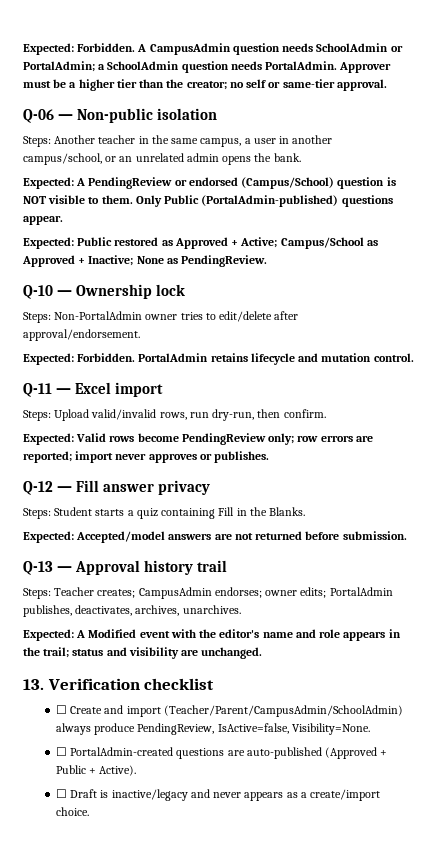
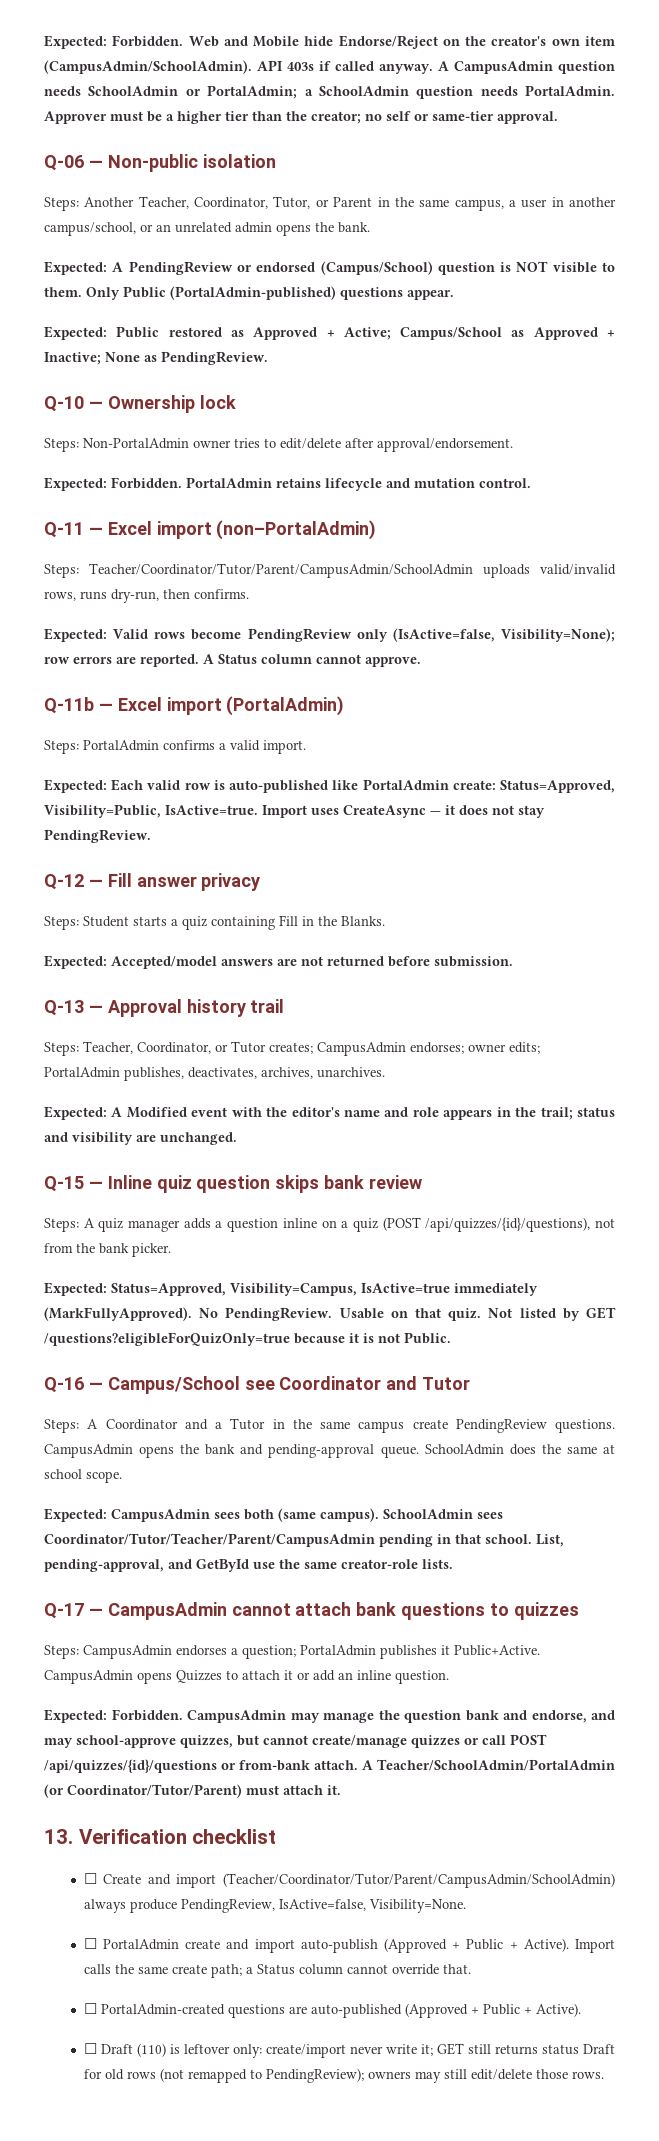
[23,43,136,55] Expected: Forbidden. -> [44,35,615,49] [44,60,433,74] Expected: Forbidden. Web and Mobile hide Endorse/Reject on the creator's own item (CampusAdmin/SchoolAdmin). API 403s if called anyway.
[98,135,136,144] teacher -> [138,196,373,209] Teacher, Coordinator, Tutor, or Parent
[23,409,90,421] // Steps: Upload -> [216,520,377,540] [44,563,530,578] (non–PortalAdmin) // Steps: Teacher/Coordinator/Tutor/Parent/CampusAdmin/SchoolAdmin uploads
[189,412,209,418] run -> [80,591,107,600] runs
[283,409,326,418] confirm. -> [194,589,249,599] confirms.
[268,433,373,445] [23,451,270,463] only; row errors are reported; import never approves or publishes. -> [356,628,615,642] [44,654,421,667] [44,696,345,716] [44,740,306,754] [44,779,615,793] [44,804,545,818] [44,829,151,843] only (IsActive=false, Visibility=None); row errors are reported. A Status column cannot approve. // Q-11b — Excel import (PortalAdmin) // Steps: PortalAdmin confirms a valid import. // Expected: Each valid row is auto-published like PortalAdmin create: Status=Approved, Visibility=Public, IsActive=true. Import uses CreateAsync — it does not stay PendingReview.
[54,587,95,596] Teacher -> [83,1041,266,1054] Teacher, Coordinator, or Tutor
(263, 653) none -> [44,1175,423,1193] [44,1217,615,1232] [44,1243,171,1257] [44,1282,538,1296] [44,1307,616,1321] [44,1332,451,1346] [44,1376,471,1394] [44,1418,615,1433] [44,1444,615,1458] [44,1469,122,1483] [44,1508,503,1522] [44,1533,564,1547] [44,1559,453,1572] [44,1602,579,1620] [44,1645,540,1659] [44,1670,449,1684] [44,1709,615,1723] [44,1734,547,1748] [44,1759,615,1773] [44,1784,341,1798] // Q-15 — Inline quiz question skips bank review // Steps: A quiz manager adds a question inline on a quiz (POST /api/quizzes/{id}/questions), not from the bank picker. // Expected: Status=Approved, Visibility=Campus, IsActive=true immediately (MarkFullyApproved). No PendingReview. Usable on that quiz. Not listed by GET /questions?eligibleForQuizOnly=true because it is not Public. // Q-16 — Campus/School see Coordinator and Tutor // Steps: A Coordinator and a Tutor in the same campus create PendingReview questions. CampusAdmin opens the bank and pending-approval queue. SchoolAdmin does the same at school scope. // Expected: CampusAdmin sees both (same campus). SchoolAdmin sees Coordinator/Tutor/Teacher/Parent/CampusAdmin pending in that school. List, pending-approval, and GetById use the same creator-role lists. // Q-17 — CampusAdmin cannot attach bank questions to quizzes // Steps: CampusAdmin endorses a question; PortalAdmin publishes it Public+Active. CampusAdmin opens Quizzes to attach it or add an inline question. // Expected: Forbidden. CampusAdmin may manage the question bank and endorse, and may school-approve quizzes, but cannot create/manage quizzes or call POST /api/quizzes/{id}/questions or from-bank attach. A Teacher/SchoolAdmin/PortalAdmin (or Coordinator/Tutor/Parent) must attach it.
[163,705,403,717] (Teacher/Parent/CampusAdmin/SchoolAdmin) -> [222,1873,615,1888] (Teacher/Coordinator/Tutor/Parent/CampusAdmin/SchoolAdmin)
(370, 729) none -> [83,1938,616,1953] [83,1964,471,1978] // ☐ PortalAdmin create and import auto-publish (Approved + Public + Active). Import calls the same create path; a Status column cannot override that.
[100,789,381,801] [55,807,89,816] is inactive/legacy and never appears as a create/import choice. -> [136,2043,615,2058] [83,2068,604,2083] (110) is leftover only: create/import never write it; GET still returns status Draft for old rows (not remapped to PendingReview); owners may still edit/delete those rows.

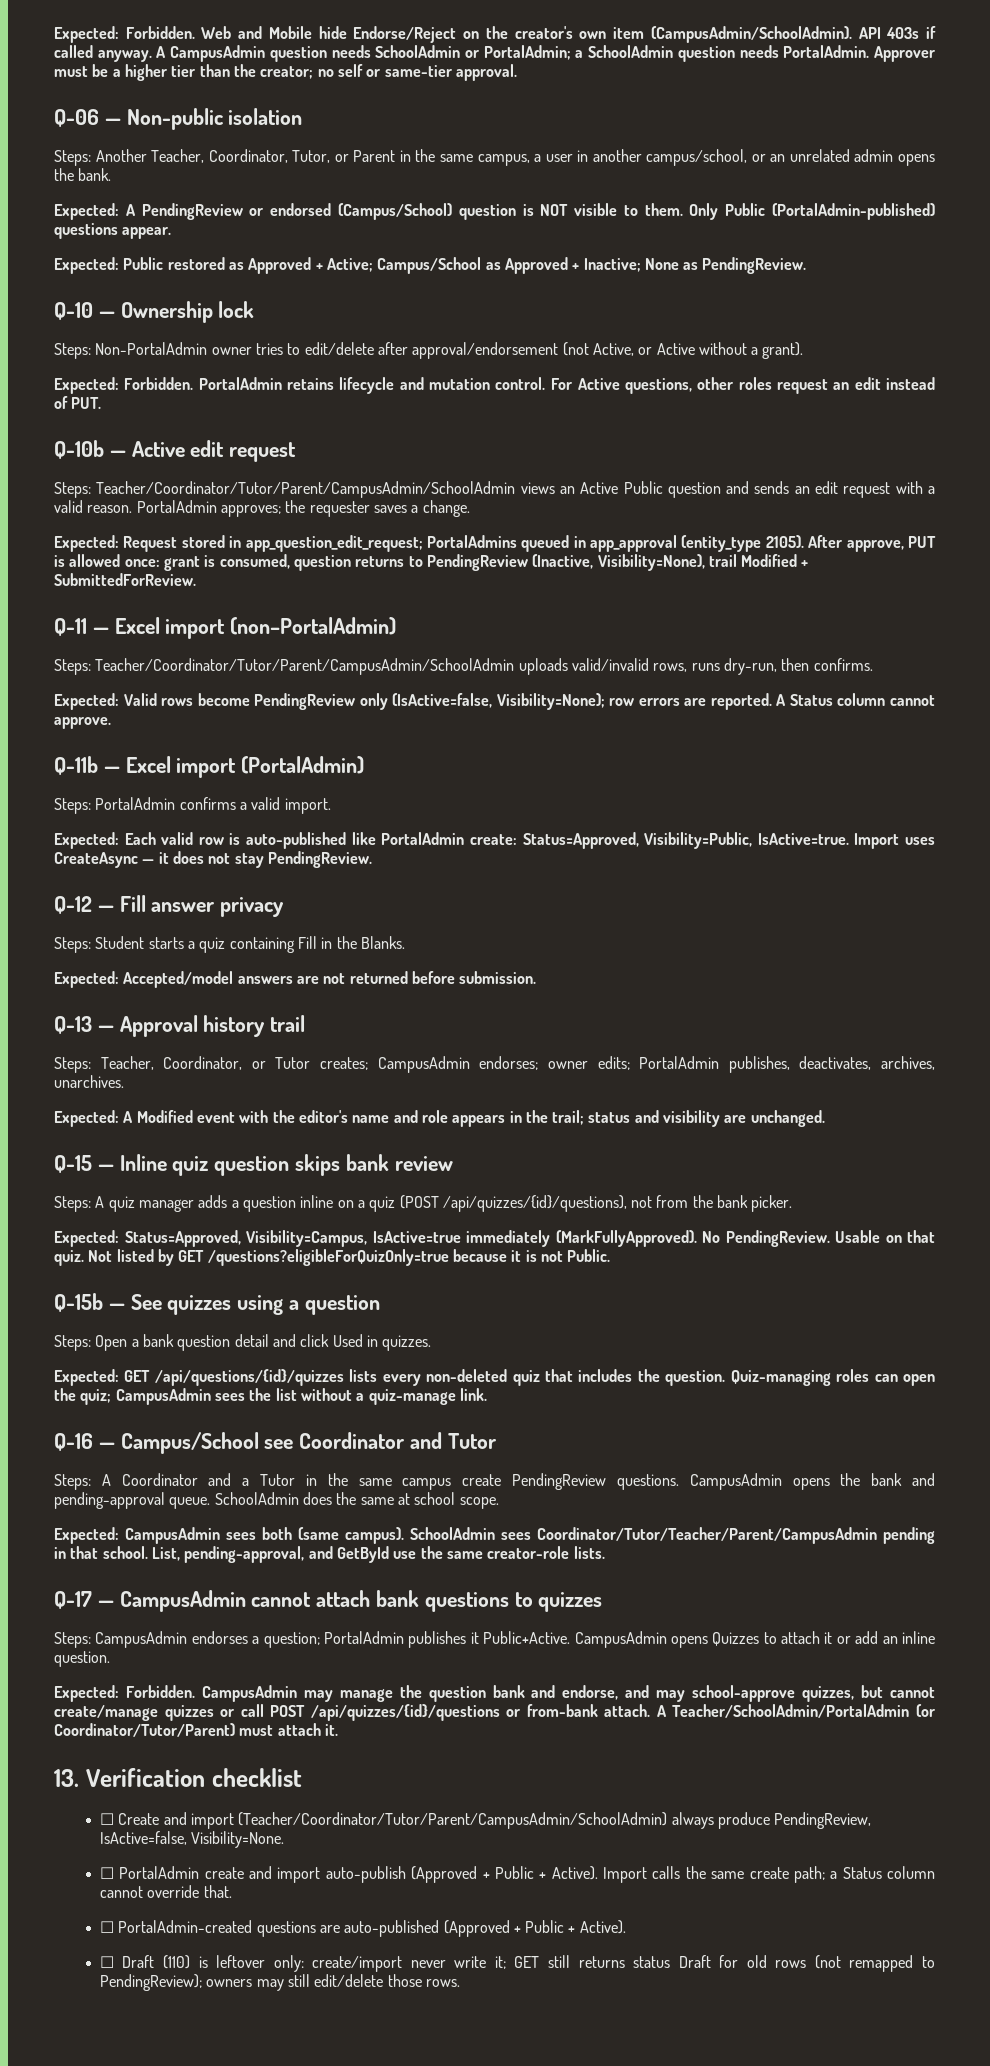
[377,438,513,452] approval/endorsement. -> [412,342,804,359] approval/endorsement (not Active, or Active without a grant).
(531, 483) none -> [550,377,935,394] [54,396,102,409] [54,440,297,462] [54,481,936,498] [54,500,470,517] [54,535,936,552] [54,554,809,571] [54,573,196,586] For Active questions, other roles request an edit instead of PUT. // Q-10b — Active edit request // Steps: Teacher/Coordinator/Tutor/Parent/CampusAdmin/SchoolAdmin views an Active Public question and sends an edit request with a valid reason. PortalAdmin approves; the requester saves a change. // Expected: Request stored in app_question_edit_request; PortalAdmins queued in app_approval (entity_type 2105). After approve, PUT is allowed once: grant is consumed, question returns to PendingReview (Inactive, Visibility=None), trail Modified + SubmittedForReview.
(451, 1338) none -> [54,1293,380,1315] [54,1334,432,1351] [54,1369,936,1386] [54,1388,487,1405] // Q-15b — See quizzes using a question // Steps: Open a bank question detail and click Used in quizzes. // Expected: GET /api/questions/{id}/quizzes lists every non-deleted quiz that includes the question. Quiz-managing roles can open the quiz; CampusAdmin sees the list without a quiz-manage link.

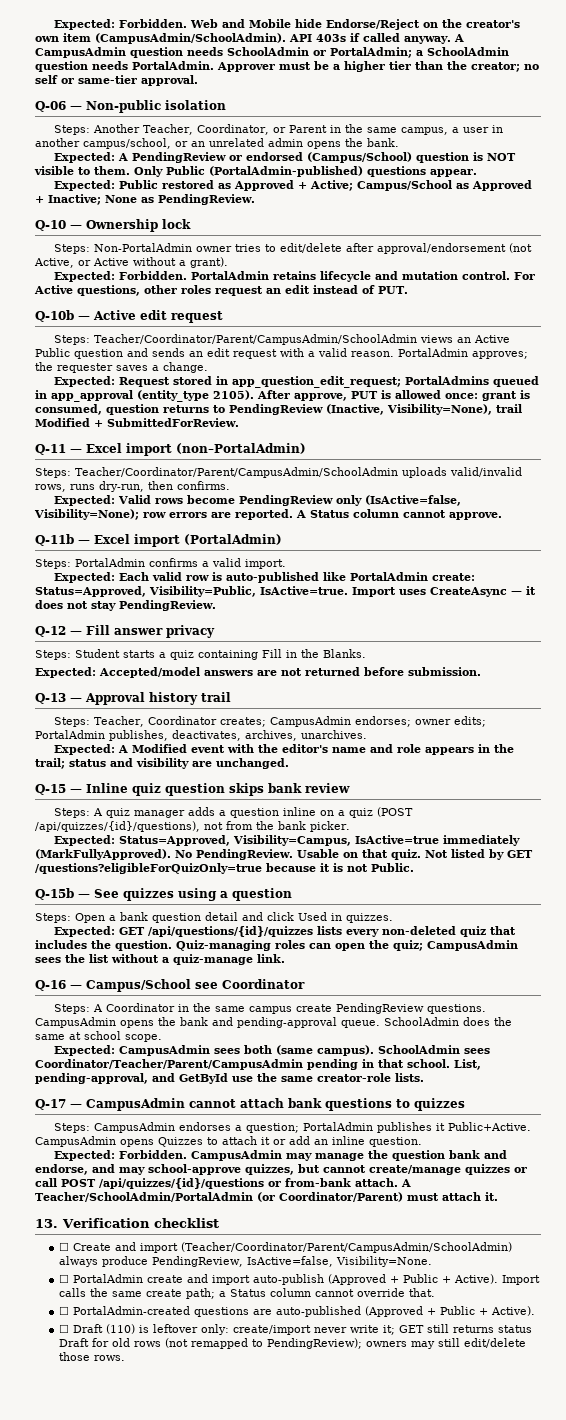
[292,150,331,163] Tutor, -> (269, 129) none
[96,481,516,498] Teacher/Coordinator/Tutor/Parent/CampusAdmin/SchoolAdmin -> [93,334,417,345] Teacher/Coordinator/Parent/CampusAdmin/SchoolAdmin
[95,658,515,675] Teacher/Coordinator/Tutor/Parent/CampusAdmin/SchoolAdmin -> [75,467,398,478] Teacher/Coordinator/Parent/CampusAdmin/SchoolAdmin
[163,1056,311,1070] Coordinator, or Tutor -> [147,716,217,725] Coordinator
[410,1432,496,1449] and Tutor -> (305, 984) none
[208,1473,296,1486] and a Tutor -> (175, 1007) none
[537,1527,878,1544] Coordinator/Tutor/Teacher/Parent/CampusAdmin -> [35,1059,303,1070] Coordinator/Teacher/Parent/CampusAdmin
[54,1723,235,1737] Coordinator/Tutor/Parent) -> [278,1192,403,1202] Coordinator/Parent)
[238,1812,668,1829] (Teacher/Coordinator/Tutor/Parent/CampusAdmin/SchoolAdmin) -> [181,1242,513,1253] (Teacher/Coordinator/Parent/CampusAdmin/SchoolAdmin)

